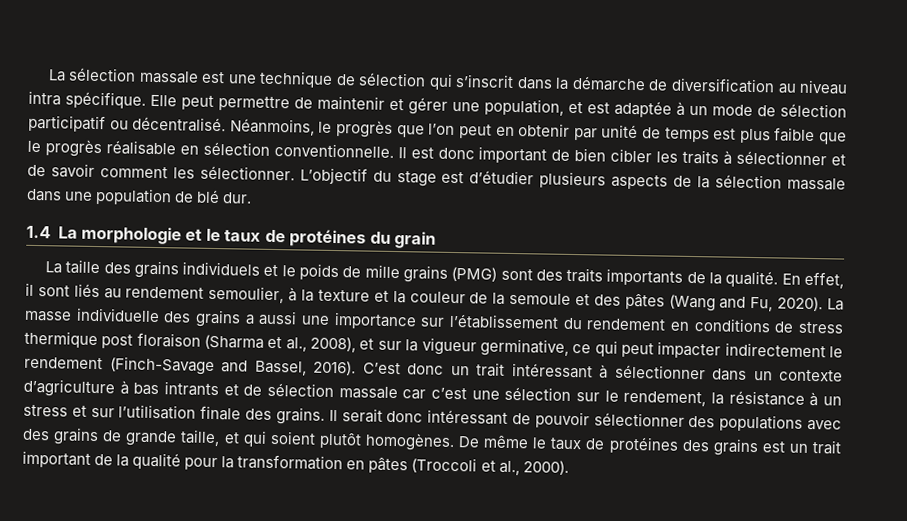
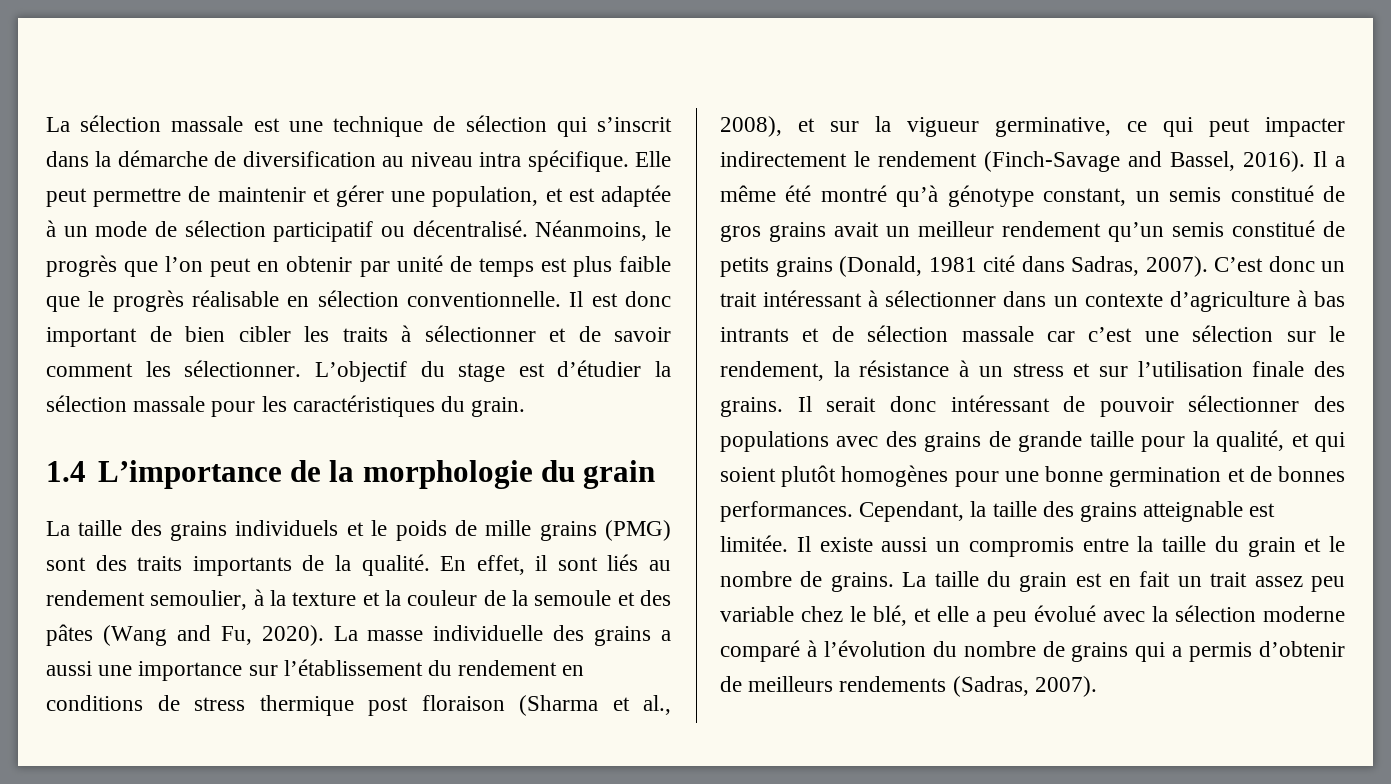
[539,171,846,191] [26,188,253,206] [26,225,367,248] plusieurs aspects de la sélection massale dans une population de blé dur. // 1.4 La morphologie et le taux de protéines -> [655,361,671,377] [46,395,526,417] [46,460,533,489] la sélection massale pour les caractéristiques du grain. // 1.4 L’importance de la morphologie
(356, 368) none -> [1313,151,1345,167] [720,185,1345,207] [720,220,1345,242] [720,255,1208,277] Il a même été montré qu’à génotype constant, un semis constitué de gros grains avait un meilleur rendement qu’un semis constitué de petits grains (Donald, 1981 cité dans Sadras, 2007).
[180,429,843,457] [22,450,569,476] taille, et qui soient plutôt homogènes. De même le taux de protéines des grains est un trait important de la qualité pour la transformation en pâtes (Troccoli et al., 2000). -> [1089,430,1345,452] [720,465,1345,487] [720,501,1276,522] [720,535,1345,557] [720,571,1345,592] [720,605,1345,627] [720,640,1345,662] [720,676,1097,697] taille pour la qualité, et qui soient plutôt homogènes pour une bonne germination et de bonnes performances. Cependant, la taille des grains atteignable est limitée. Il existe aussi un compromis entre la taille du grain et le nombre de grains. La taille du grain est en fait un trait assez peu variable chez le blé, et elle a peu évolué avec la sélection moderne comparé à l’évolution du nombre de grains qui a permis d’obtenir de meilleurs rendements (Sadras, 2007).

